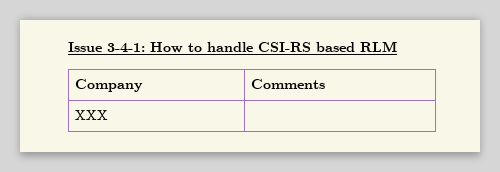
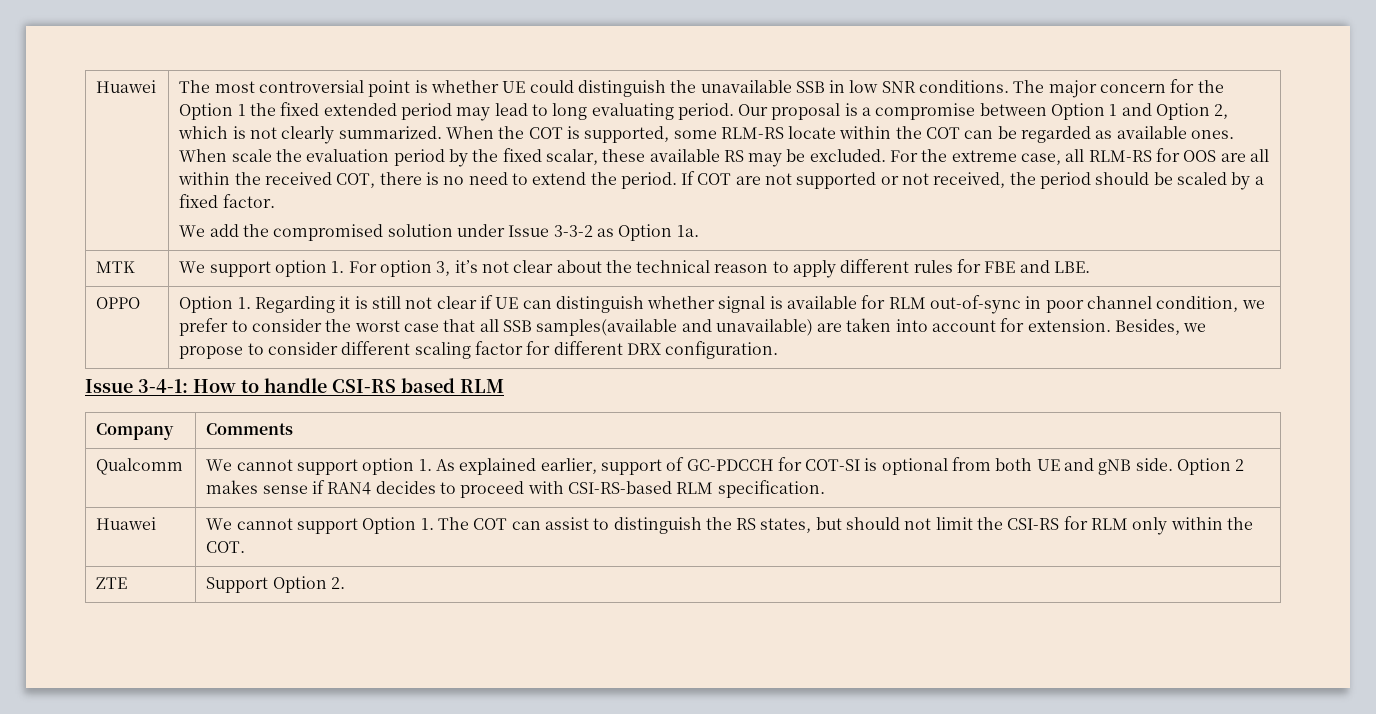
(68, 47) none -> [96,80,157,93] [179,79,1224,98] [179,102,1229,121] [178,126,1235,144] [179,148,1269,167] [178,171,1264,190] [179,194,275,208] [179,224,699,241] [96,261,136,273] [179,259,1091,278] [96,297,141,309] [179,295,1265,314] [179,318,1207,336] [179,341,779,359] Huawei | The most controversial point is whether UE could distinguish the unavailable SSB in low SNR conditions. The major concern for the Option 1 the fixed extended period may lead to long evaluating period. Our proposal is a compromise between Option 1 and Option 2, which is not clearly summarized. When the COT is supported, some RLM-RS locate within the COT can be regarded as available ones. When scale the evaluation period by the fixed scalar, these available RS may be excluded. For the extreme case, all RLM-RS for OOS are all within the received COT, there is no need to extend the period. If COT are not supported or not received, the period should be scaled by a fixed factor. // We add the compromised solution under Issue 3-3-2 as Option 1a. // MTK | We support option 1. For option 3, it’s not clear about the technical reason to apply different rules for FBE and LBE. // OPPO | Option 1. Regarding it is still not clear if UE can distinguish whether signal is available for RLM out-of-sync in poor channel condition, we prefer to consider the worst case that all SSB samples(available and unavailable) are taken into account for extension. Besides, we propose to consider different scaling factor for different DRX configuration. //
[75,110,109,120] XXX | -> [96,458,184,475] [206,457,1245,475] [206,480,825,498] [96,517,157,530] [206,516,1253,535] [206,541,246,553] [96,577,128,589] [206,576,345,593] Qualcomm | We cannot support option 1. As explained earlier, support of GC-PDCCH for COT-SI is optional from both UE and gNB side. Option 2 makes sense if RAN4 decides to proceed with CSI-RS-based RLM specification. // Huawei | We cannot support Option 1. The COT can assist to distinguish the RS states, but should not limit the CSI-RS for RLM only within the COT. // ZTE | Support Option 2.

